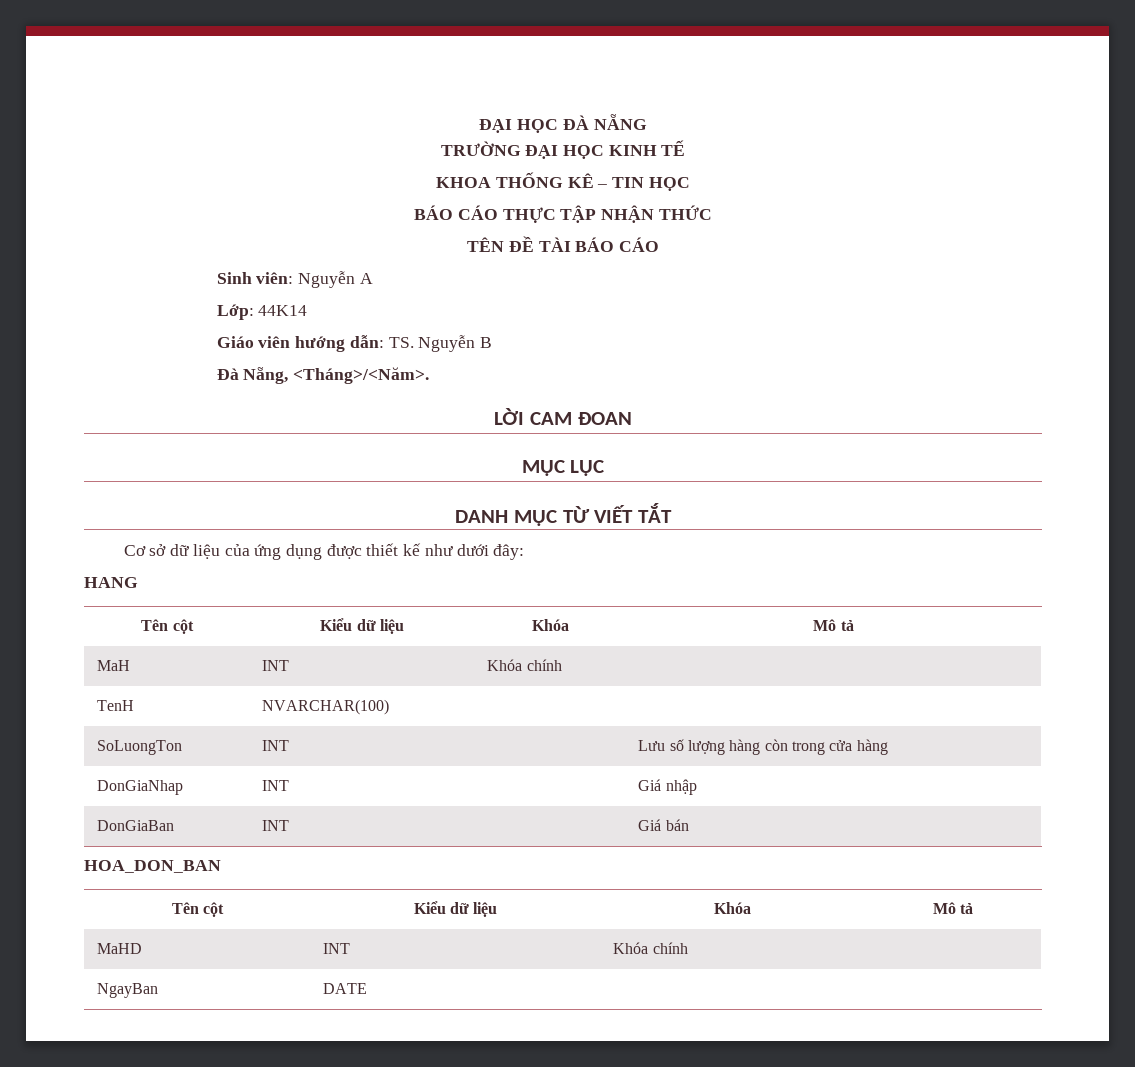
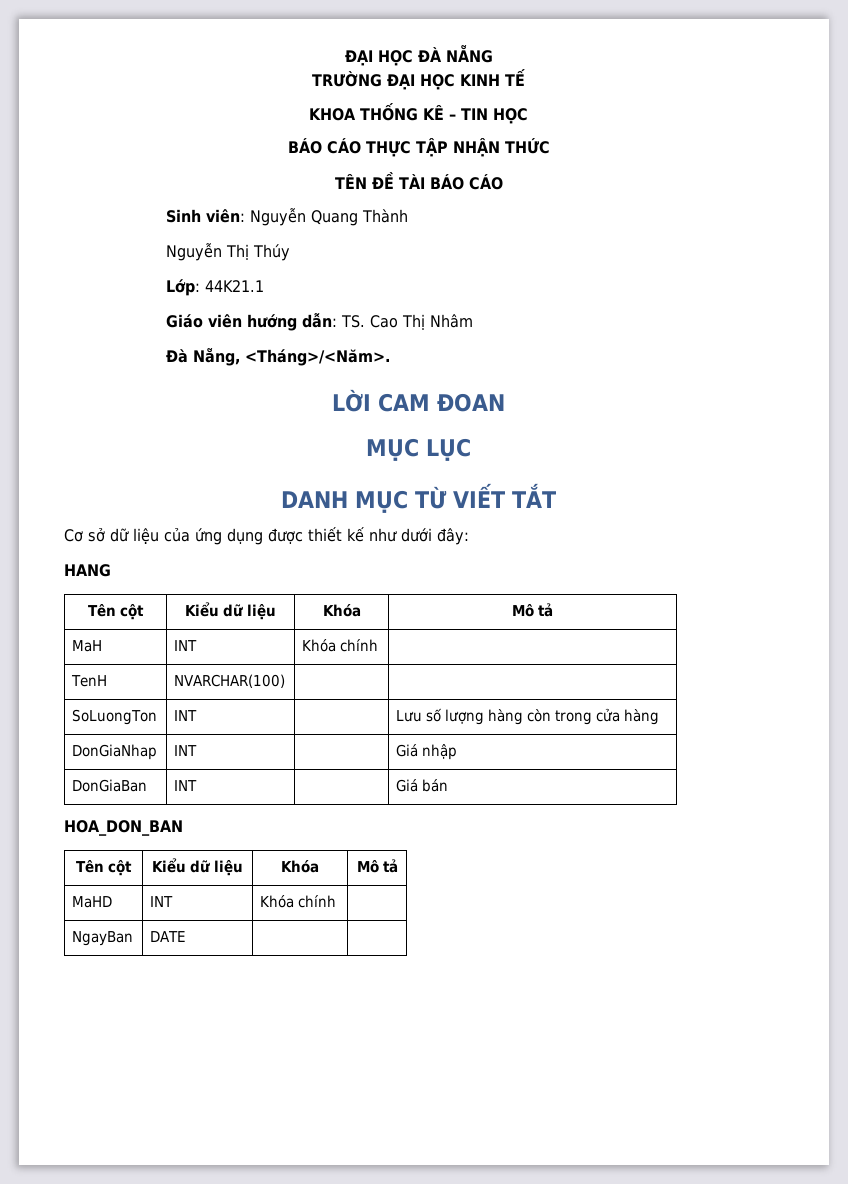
[359,273,373,284] A -> [311,209,409,226] [166,243,291,261] Quang Thành // Nguyễn Thị Thúy
[258,305,308,316] 44K14 -> [205,280,265,292] 44K21.1
[418,335,493,352] Nguyễn B -> [370,314,474,330] Cao Thị Nhâm

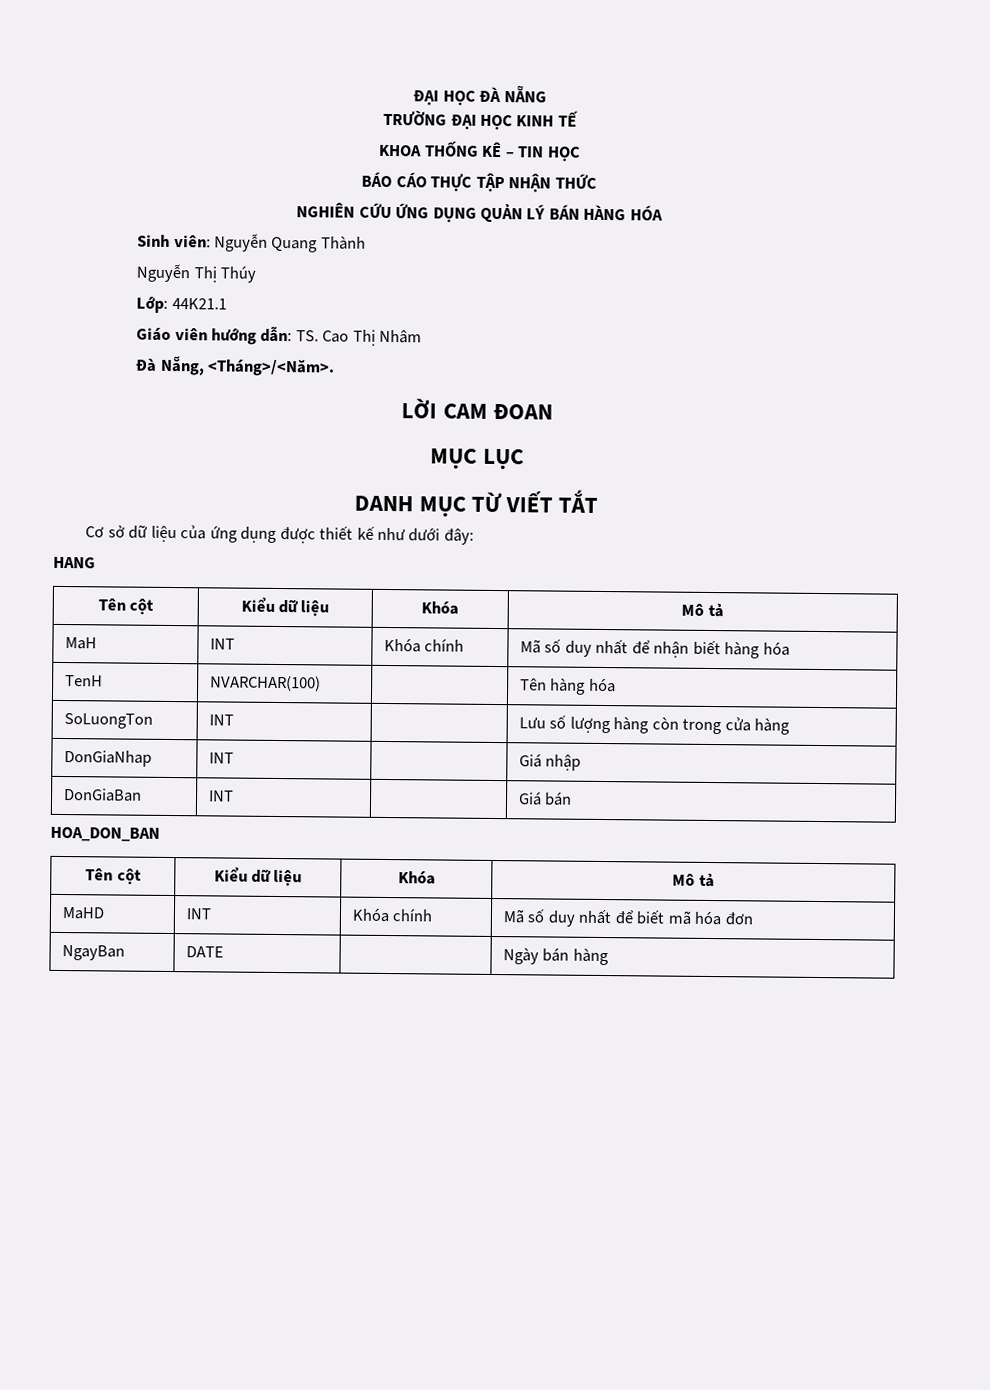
[334,172,503,190] TÊN ĐỀ TÀI BÁO CÁO -> [296,202,663,223] NGHIÊN CỨU ỨNG DỤNG QUẢN LÝ BÁN HÀNG HÓA
(379, 645) none -> [519,639,790,659] Mã số duy nhất để nhận biết hàng hóa
(286, 681) none -> [519,678,616,695] Tên hàng hóa
(337, 901) none -> [502,909,754,927] Mã số duy nhất để biết mã hóa đơn
(187, 936) none -> [502,948,609,966] Ngày bán hàng

